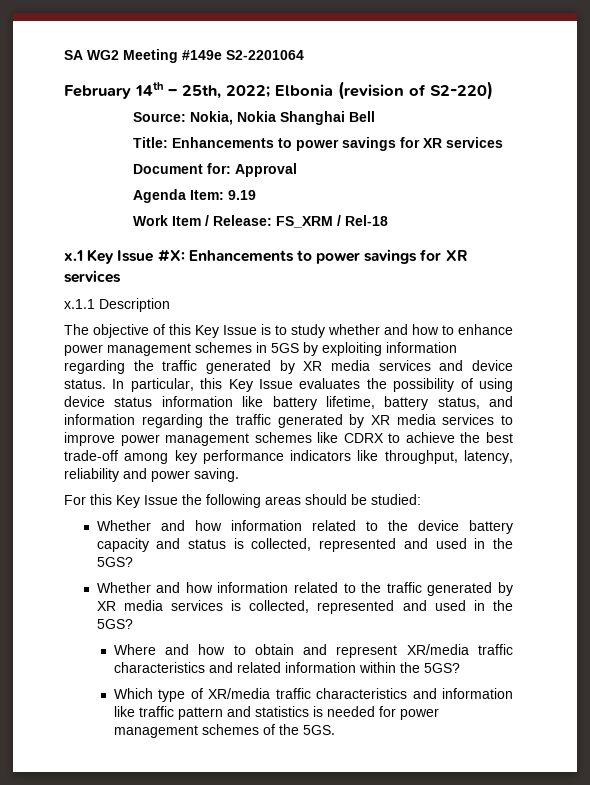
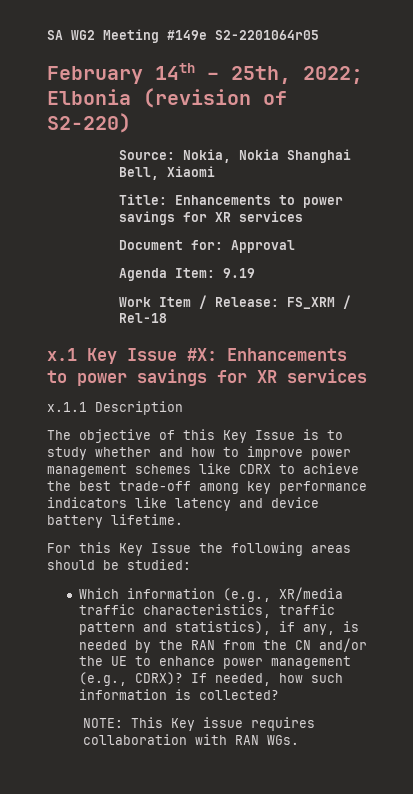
[226,50,304,60] S2-2201064 -> [215,30,319,40] S2-2201064r05
[348,111,375,122] Bell -> [118,166,215,180] Bell, Xiaomi
[458,324,513,335] [64,342,457,356] [64,360,513,374] [64,378,513,392] [64,396,513,410] [64,414,513,428] enhance power management schemes in 5GS by exploiting information regarding the traffic generated by XR media services and device status. In particular, this Key Issue evaluates the possibility of using device status information like battery lifetime, battery status, and information regarding the traffic generated by XR media services to -> (239, 452) none
[384,450,513,464] [64,468,239,482] throughput, latency, reliability and power saving. -> [175,497,319,511] [47,514,183,528] latency and device battery lifetime.
[96,520,513,534] [96,538,513,552] [96,557,133,567] [96,582,514,596] [96,600,513,614] [96,619,133,629] [113,644,513,658] [113,662,460,673] [113,688,513,702] [113,706,439,720] [113,724,335,738] Whether and how information related to the device battery capacity and status is collected, represented and used in the 5GS? // Whether and how information related to the traffic generated by XR media services is collected, represented and used in the 5GS? // Where and how to obtain and represent XR/media traffic characteristics and related information within the 5GS? // Which type of XR/media traffic characteristics and information like traffic pattern and statistics is needed for power management schemes of the 5GS. -> [78,587,343,602] [78,604,335,618] [78,621,359,635] [78,638,367,653] [78,656,351,669] [78,672,343,686] [78,689,279,700] [82,717,315,731] [82,734,299,745] Which information (e.g., XR/media traffic characteristics, traffic pattern and statistics), if any, is needed by the RAN from the CN and/or the UE to enhance power management (e.g., CDRX)? If needed, how such information is collected? // NOTE: This Key issue requires collaboration with RAN WGs.

